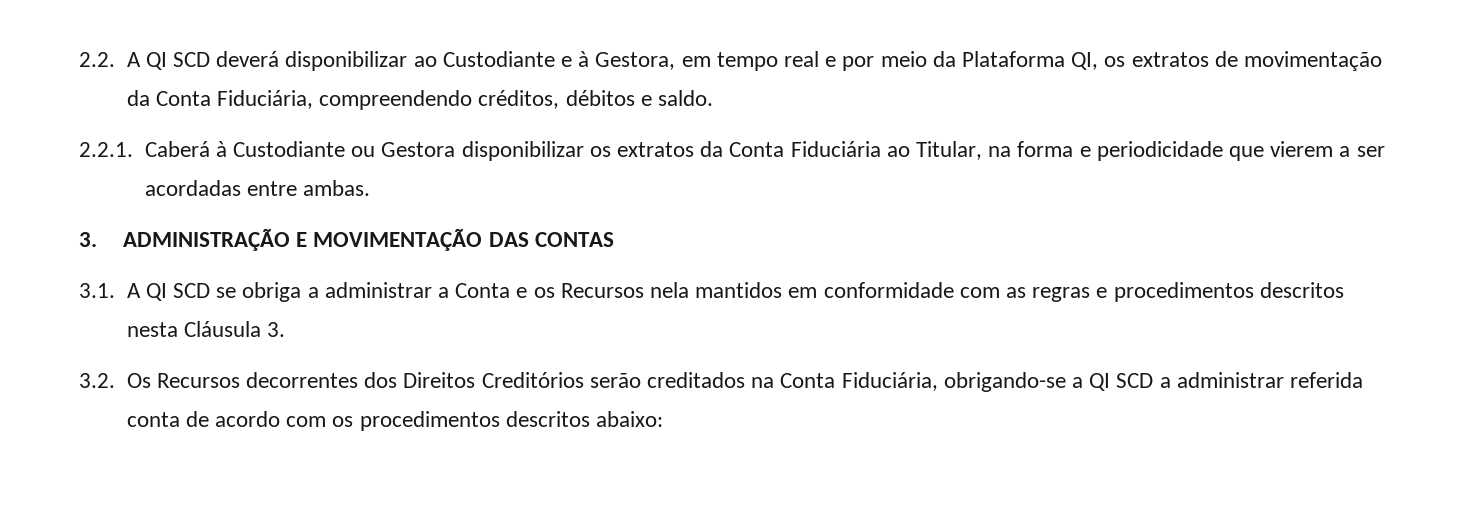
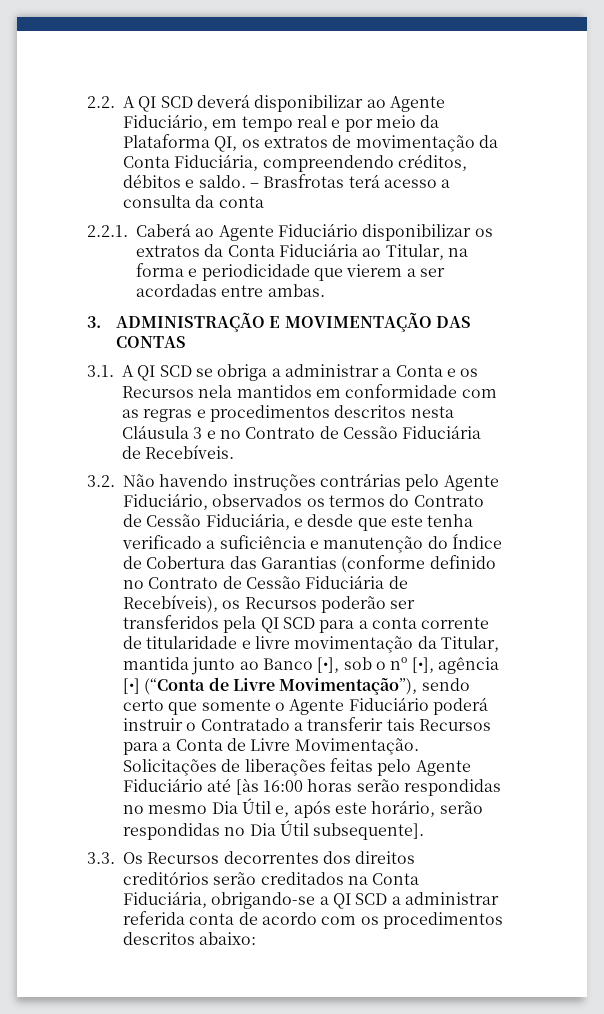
[442,51,676,70] Custodiante e à Gestora, -> [389,96,445,112] [123,114,208,131] Agente Fiduciário,
[79,141,456,157] // 2.2.1. Caberá à Custodiante ou Gestora -> [249,174,451,188] [123,195,264,208] [87,223,358,241] – Brasfrotas terá acesso a consulta da conta // 2.2.1. Caberá ao Agente Fiduciário
[266,322,285,337] [79,373,115,388] 3. // 3.2. -> [193,425,482,439] [122,445,235,459] [87,473,499,491] [123,493,484,510] [123,513,474,531] [122,533,502,553] [123,555,496,573] [123,575,408,589] [123,595,416,613] [123,615,490,633] [123,636,499,653] [123,657,499,675] [123,677,470,695] [123,697,488,715] [123,717,491,731] [123,738,419,755] [123,758,471,776] [123,778,501,796] [123,798,483,818] [123,820,425,840] [87,852,115,864] 3 e no Contrato de Cessão Fiduciária de Recebíveis. // 3.2. Não havendo instruções contrárias pelo Agente Fiduciário, observados os termos do Contrato de Cessão Fiduciária, e desde que este tenha verificado a suficiência e manutenção do Índice de Cobertura das Garantias (conforme definido no Contrato de Cessão Fiduciária de Recebíveis), os Recursos poderão ser transferidos pela QI SCD para a conta corrente de titularidade e livre movimentação da Titular, mantida junto ao Banco [•], sob o nº [•], agência [•] (“Conta de Livre Movimentação”), sendo certo que somente o Agente Fiduciário poderá instruir o Contratado a transferir tais Recursos para a Conta de Livre Movimentação. Solicitações de liberações feitas pelo Agente Fiduciário até [às 16:00 horas serão respondidas no mesmo Dia Útil e, após este horário, serão respondidas no Dia Útil subsequente]. // 3.3.
[403,372,584,388] Direitos Creditórios -> [355,851,416,864] [123,871,209,885] direitos creditórios

